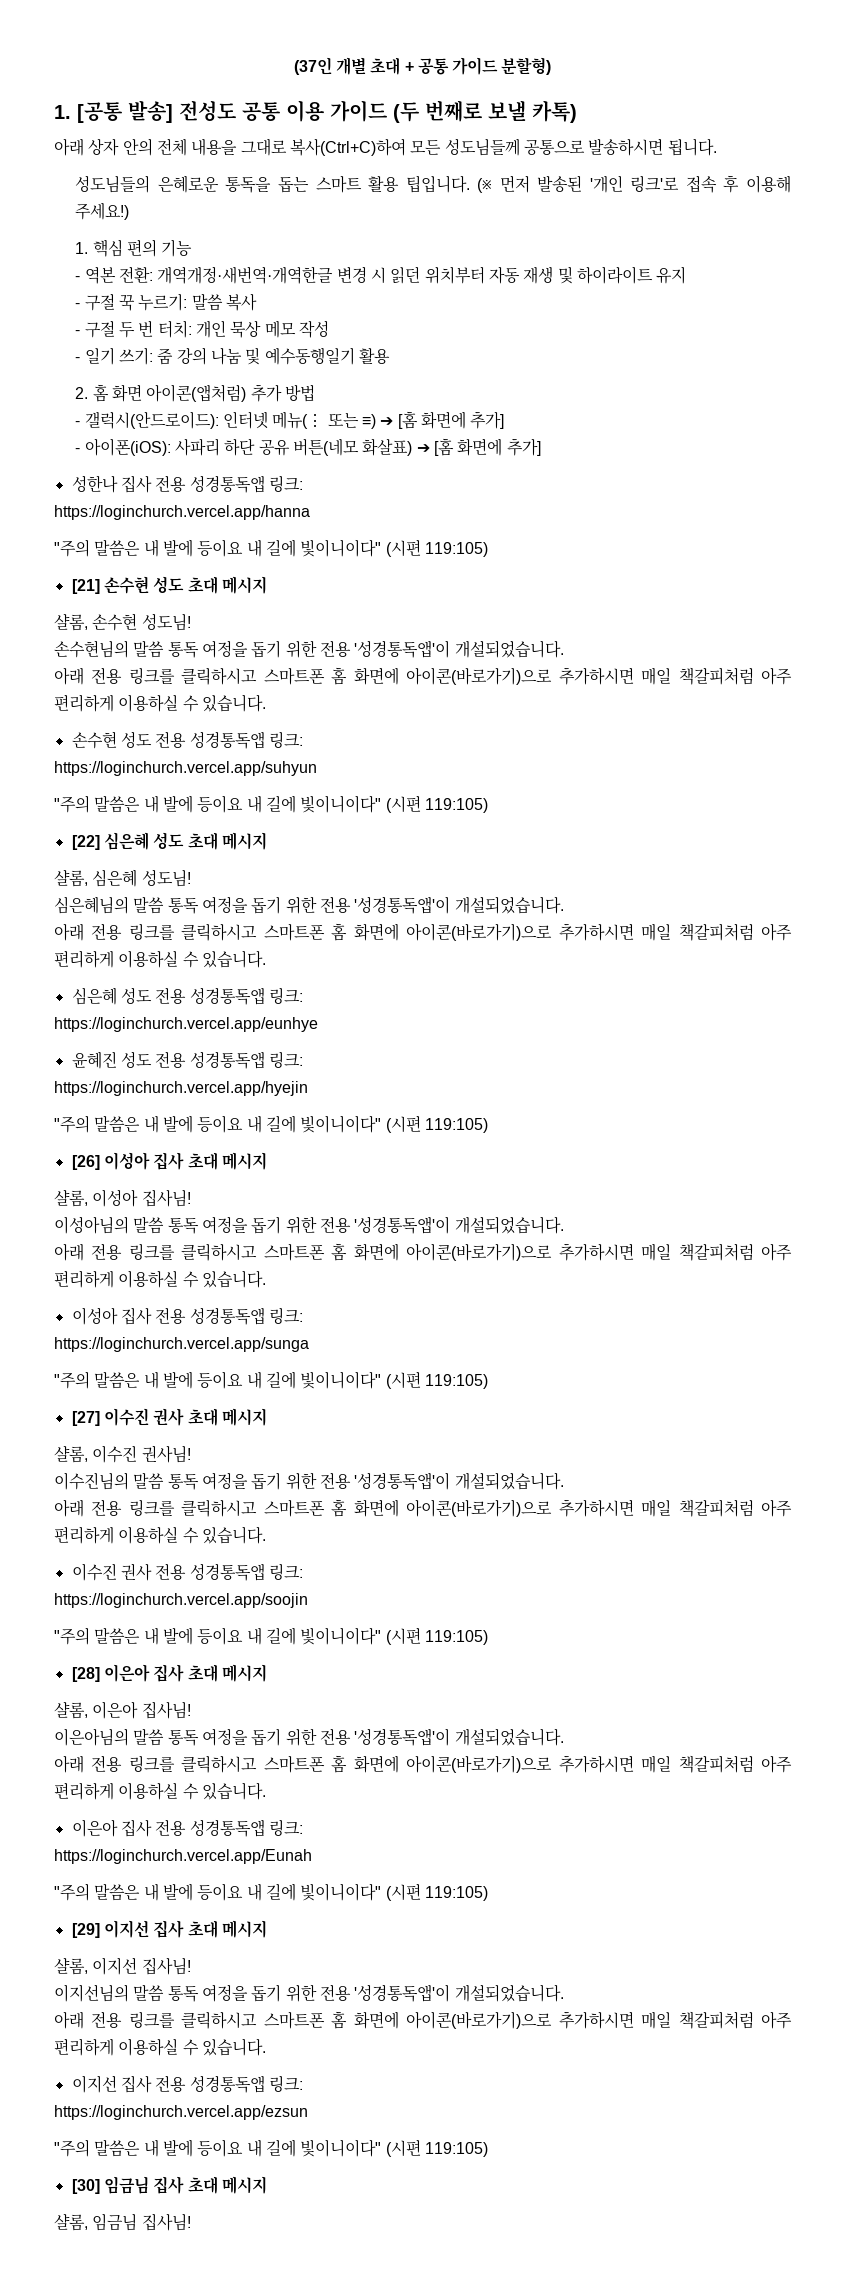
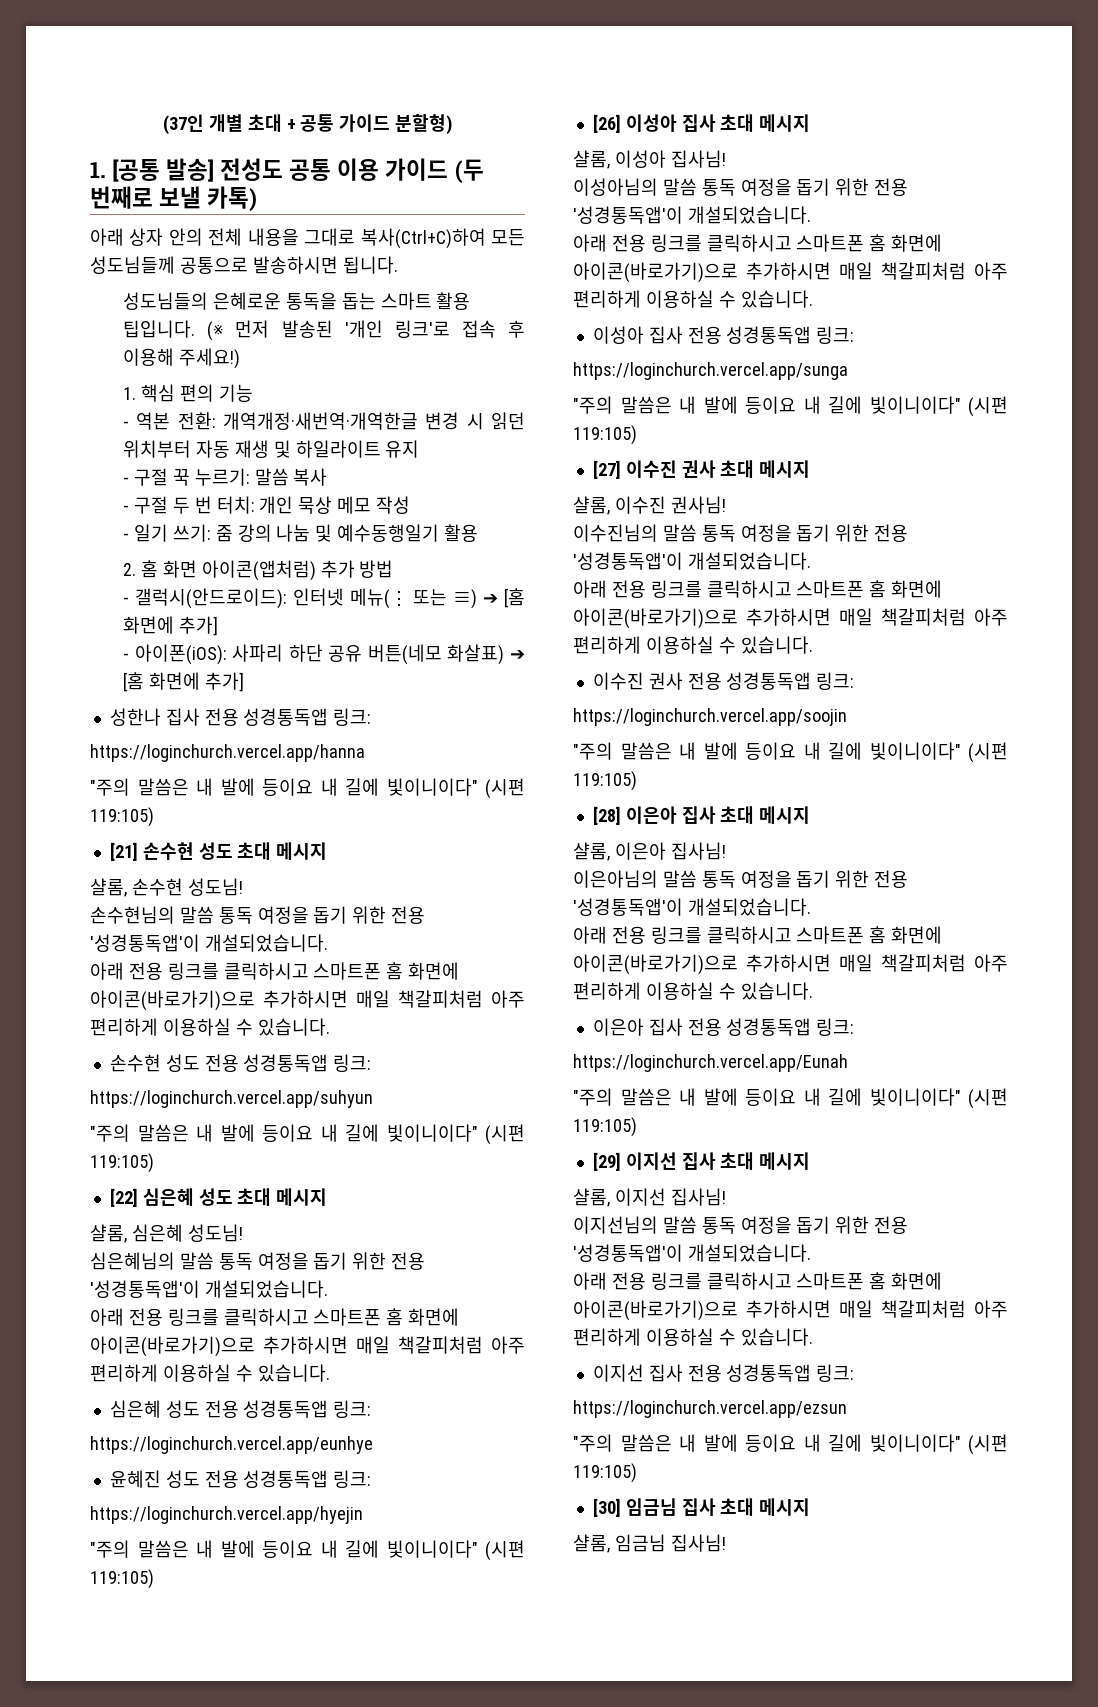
[576,266,653,284] 하이라이트 -> [295,440,381,458] 하일라이트

